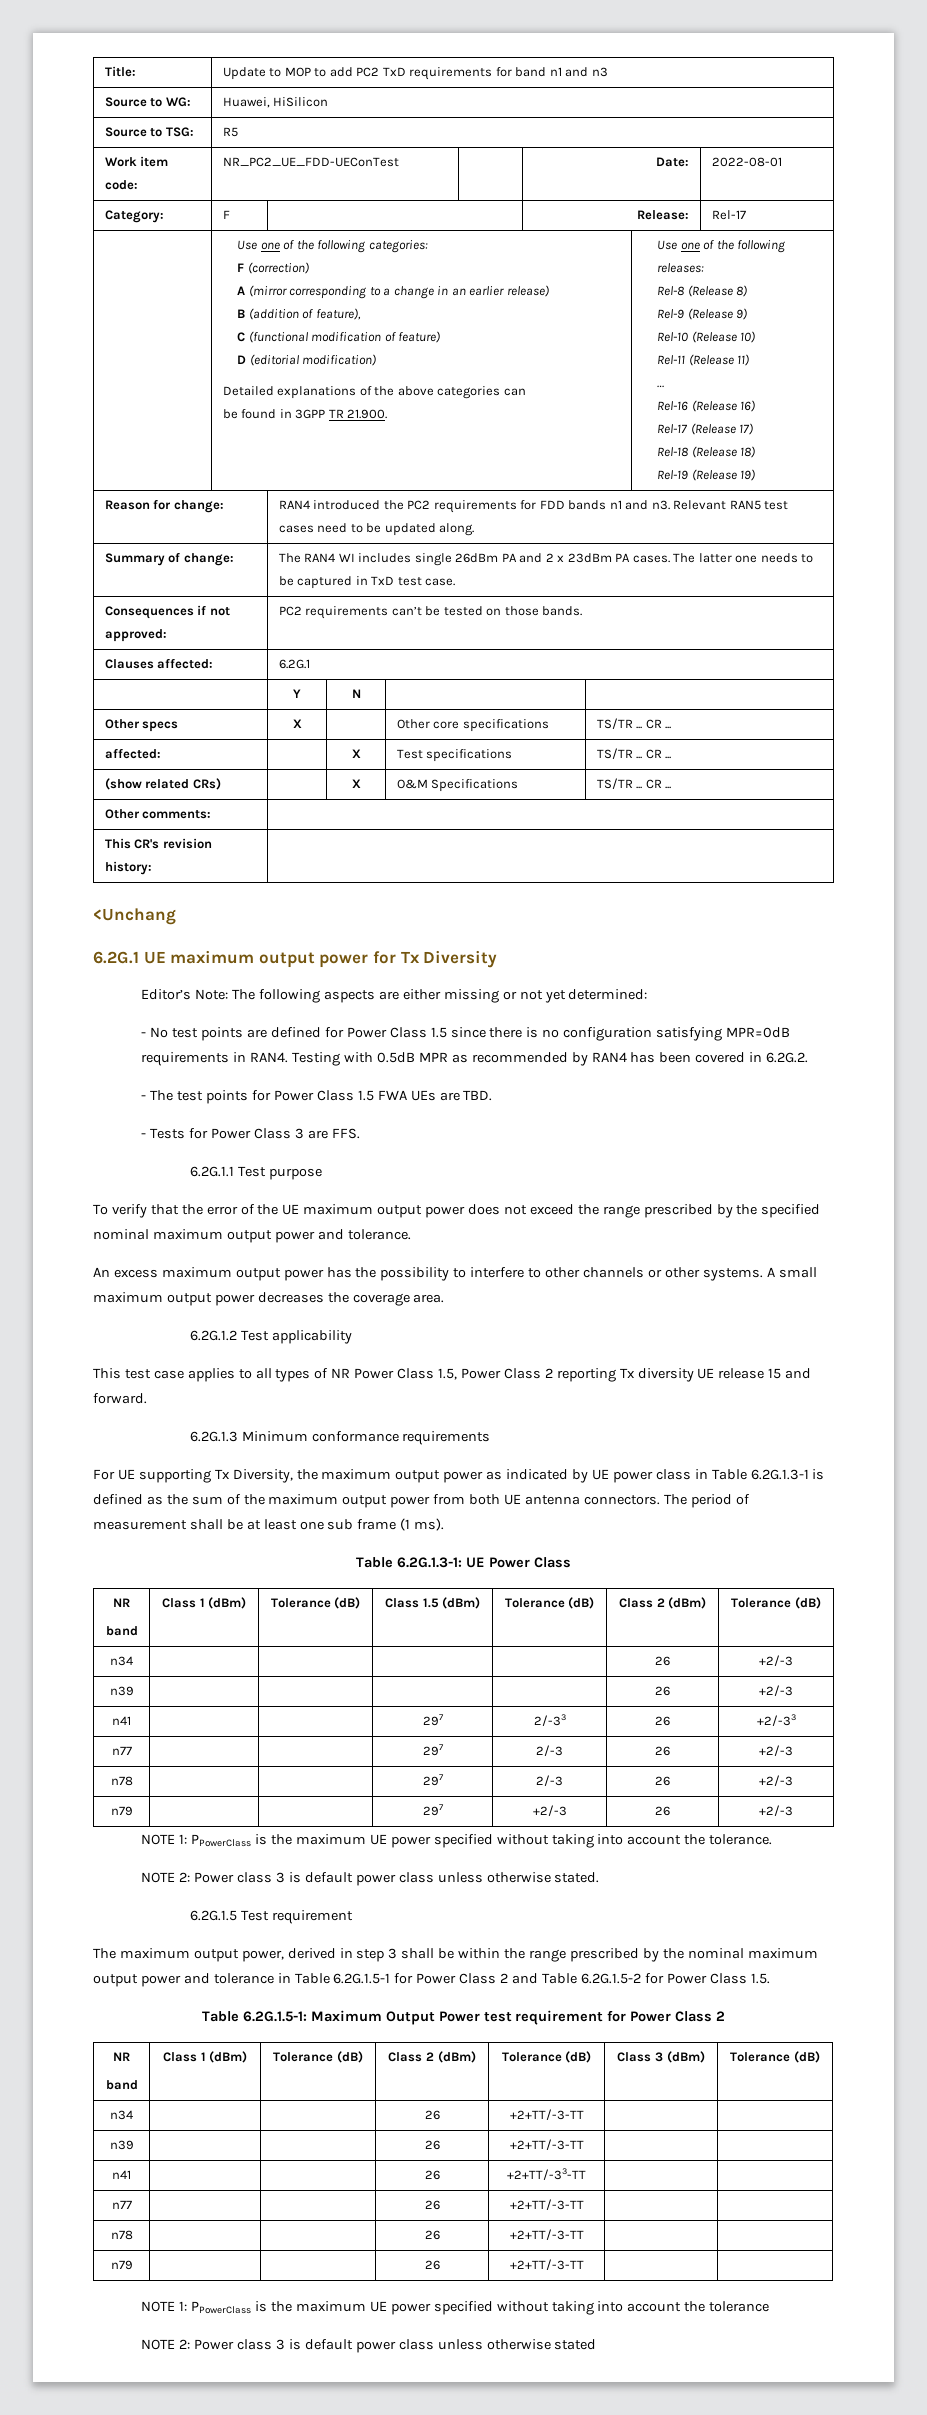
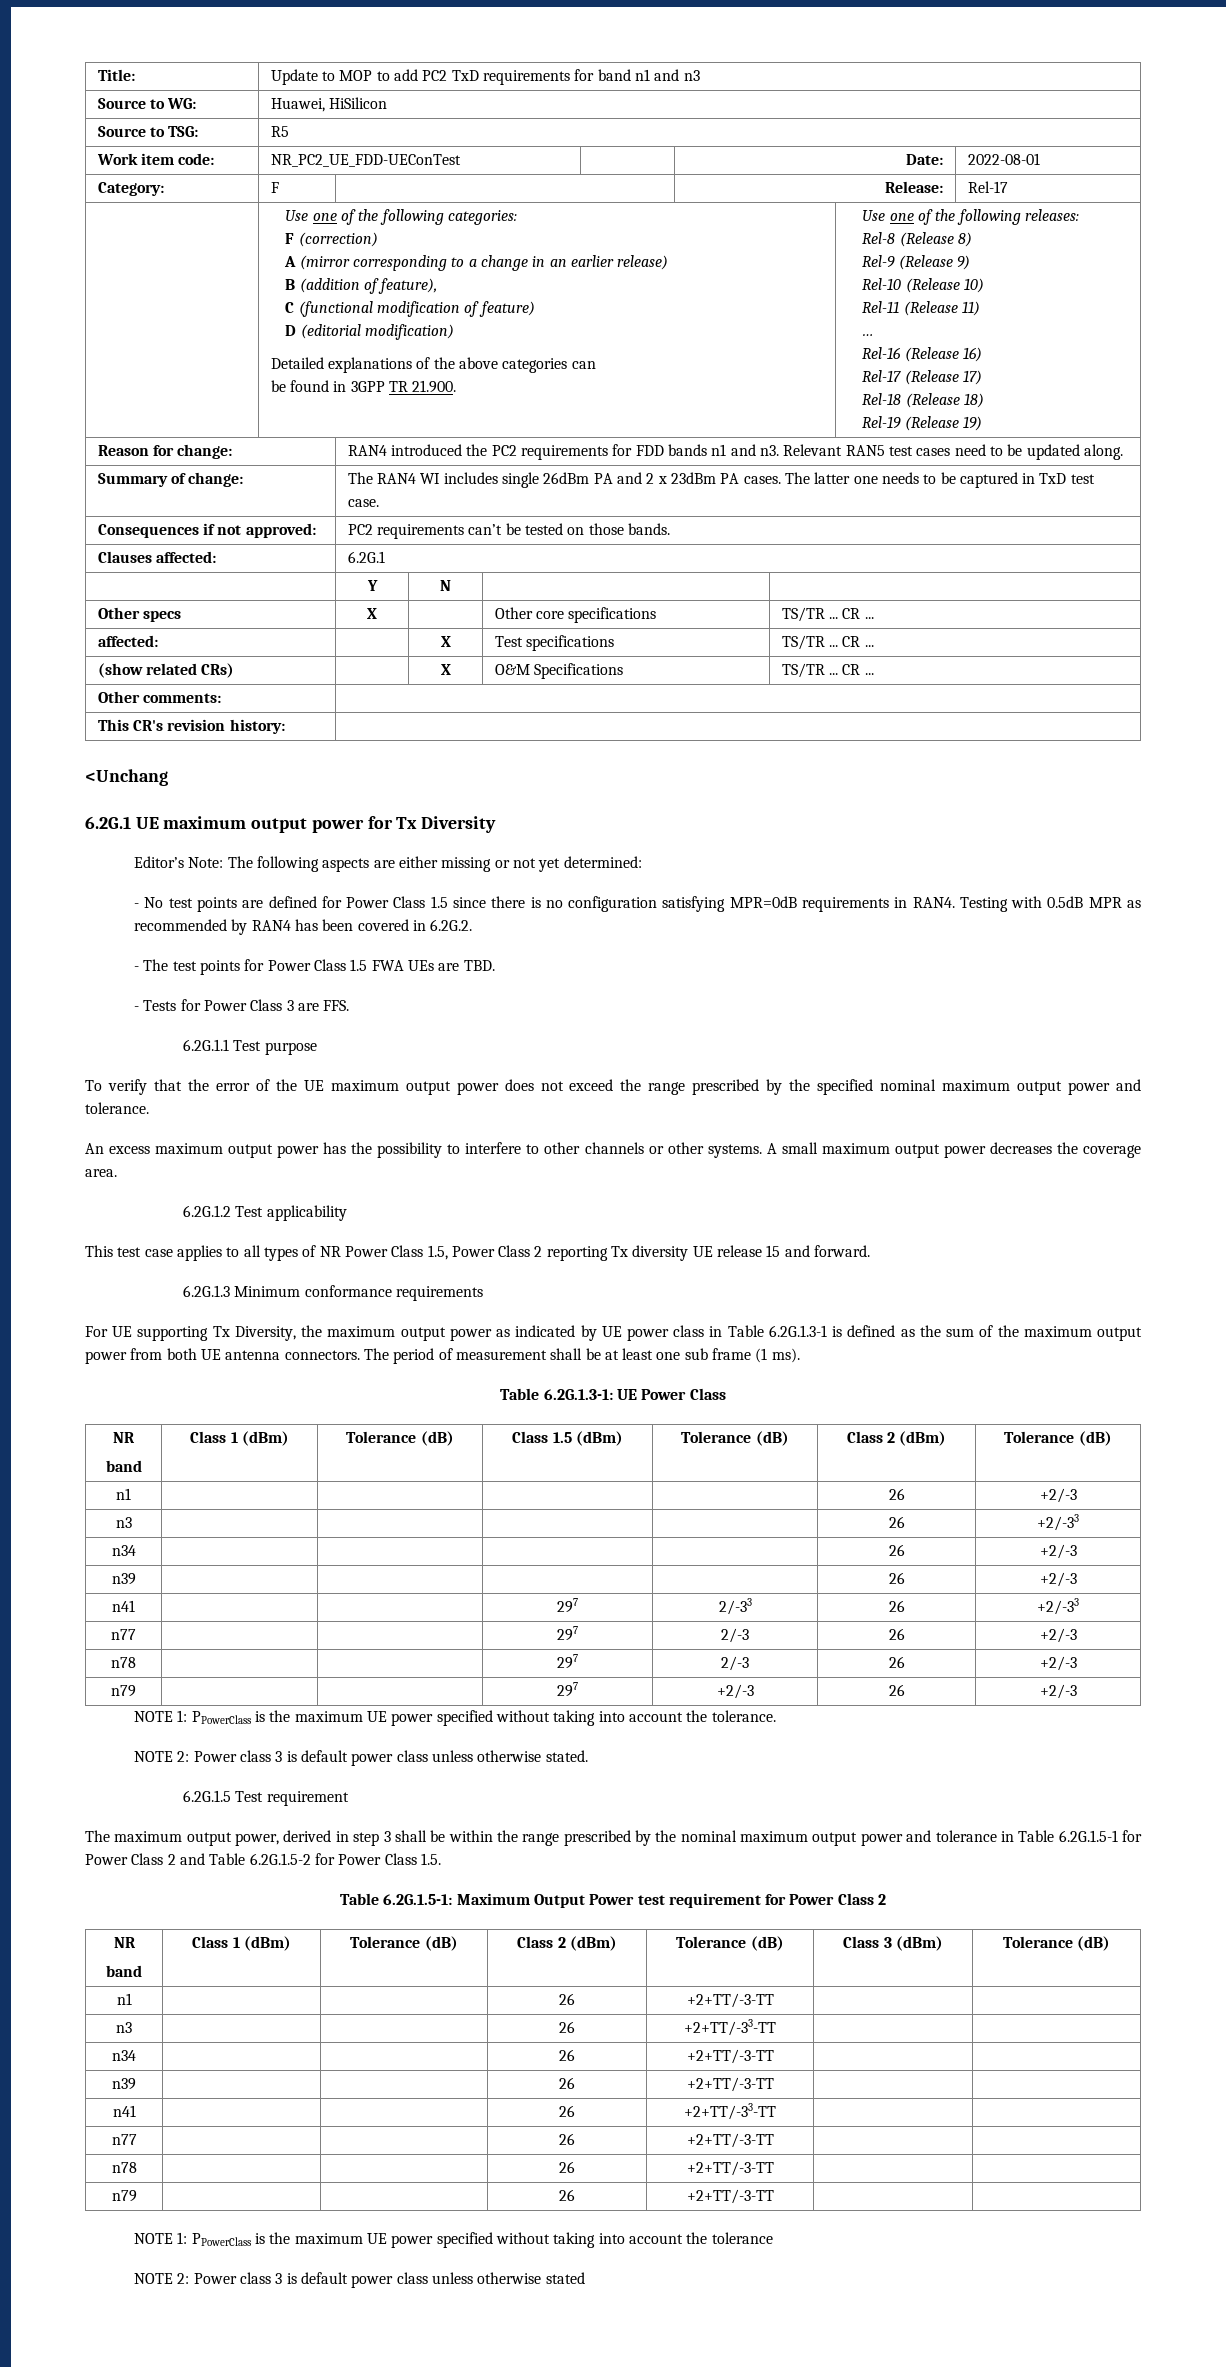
(821, 1603) none -> [116,1488,131,1500] [888,1488,905,1500] [1039,1488,1077,1503] [115,1517,132,1528] [888,1516,905,1528] [1037,1514,1079,1531] // n1 | | | | | 26 | +2/-3 // n3 | | | | | 26 | +2/-33
(820, 2057) none -> [116,1993,132,2005] [559,1993,575,2005] [686,1993,774,2008] [116,2022,132,2033] [559,2021,575,2033] [684,2019,776,2036] // n1 | | | 26 | +2+TT/-3-TT | | // n3 | | | 26 | +2+TT/-33-TT | |

